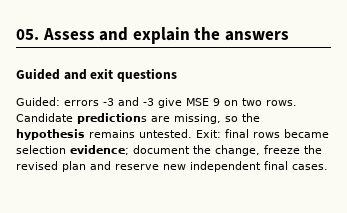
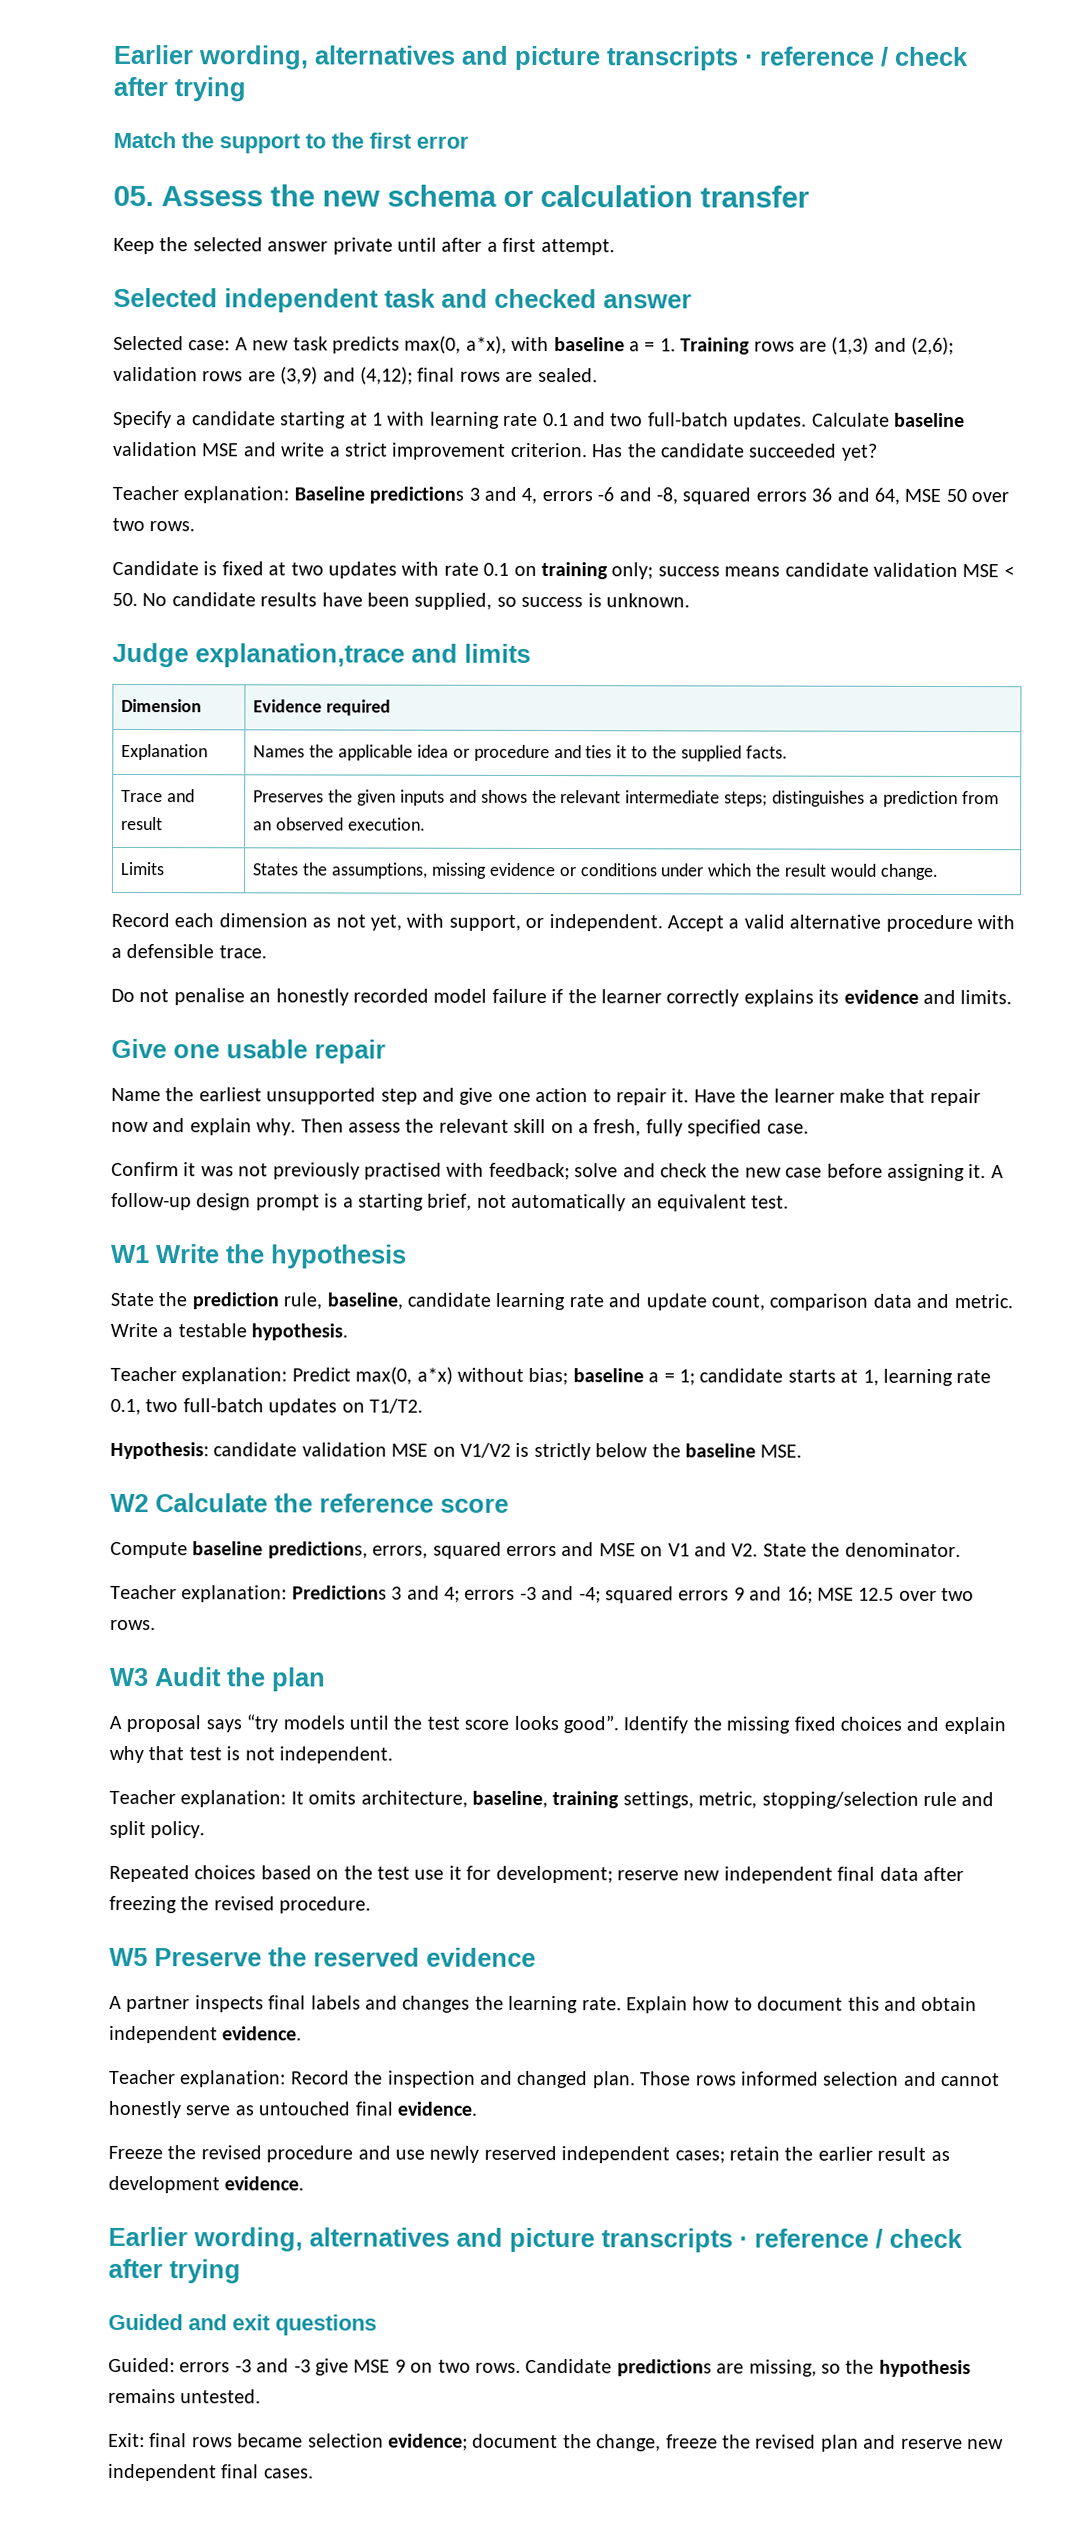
[16,27,289,44] 05. Assess and explain the answers -> [113,44,968,71] [113,76,246,102] [113,131,469,154] [113,184,810,208] [113,237,615,256] [113,287,692,313] [113,335,955,356] [113,366,598,385] [113,410,965,430] [112,441,878,461] [112,485,1010,505] [112,517,196,532] [112,560,1015,580] [112,592,690,610] [112,642,531,668] [121,698,203,713] [253,699,392,716] [121,743,209,761] [253,744,788,762] [121,789,196,803] [121,816,164,831] [253,789,999,808] [253,817,427,831] [120,861,165,876] [252,862,938,880] [111,912,1015,933] [111,943,267,959] [111,988,1013,1007] [111,1038,386,1064] [111,1087,981,1107] [111,1118,809,1137] [111,1161,1004,1182] [111,1192,790,1212] [111,1244,407,1269] [110,1292,1013,1311] [110,1322,349,1341] [110,1366,992,1387] [110,1398,423,1416] [110,1441,803,1461] [110,1493,509,1513] [110,1541,961,1559] [110,1584,975,1604] [110,1619,156,1631] [109,1667,326,1692] [109,1714,1006,1735] [109,1745,393,1764] [109,1789,995,1809] [109,1820,206,1839] [109,1864,964,1884] [109,1895,372,1914] [109,1947,536,1967] [109,1995,978,2014] [109,2025,303,2044] [109,2069,1001,2089] [108,2100,477,2119] [108,2145,950,2164] [108,2175,305,2194] [108,2226,963,2253] [108,2258,241,2284] Earlier wording, alternatives and picture transcripts · reference / check after trying // Match the support to the first error // 05. Assess the new schema or calculation transfer // Keep the selected answer private until after a first attempt. // Selected independent task and checked answer // Selected case: A new task predicts max(0, a*x), with baseline a = 1. Training rows are (1,3) and (2,6); validation rows are (3,9) and (4,12); final rows are sealed. // Specify a candidate starting at 1 with learning rate 0.1 and two full-batch updates. Calculate baseline validation MSE and write a strict improvement criterion. Has the candidate succeeded yet? // Teacher explanation: Baseline predictions 3 and 4, errors -6 and -8, squared errors 36 and 64, MSE 50 over two rows. // Candidate is fixed at two updates with rate 0.1 on training only; success means candidate validation MSE < 50. No candidate results have been supplied, so success is unknown. // Judge explanation,trace and limits // Dimension | Evidence required // Explanation | Names the applicable idea or procedure and ties it to the supplied facts. // Trace and result | Preserves the given inputs and shows the relevant intermediate steps; distinguishes a prediction from an observed execution. // Limits | States the assumptions, missing evidence or conditions under which the result would change. // Record each dimension as not yet, with support, or independent. Accept a valid alternative procedure with a defensible trace. // Do not penalise an honestly recorded model failure if the learner correctly explains its evidence and limits. // Give one usable repair // Name the earliest unsupported step and give one action to repair it. Have the learner make that repair now and explain why. Then assess the relevant skill on a fresh, fully specified case. // Confirm it was not previously practised with feedback; solve and check the new case before assigning it. A follow-up design prompt is a starting brief, not automatically an equivalent test. // W1 Write the hypothesis // State the prediction rule, baseline, candidate learning rate and update count, comparison data and metric. Write a testable hypothesis. // Teacher explanation: Predict max(0, a*x) without bias; baseline a = 1; candidate starts at 1, learning rate 0.1, two full-batch updates on T1/T2. // Hypothesis: candidate validation MSE on V1/V2 is strictly below the baseline MSE. // W2 Calculate the reference score // Compute baseline predictions, errors, squared errors and MSE on V1 and V2. State the denominator. // Teacher explanation: Predictions 3 and 4; errors -3 and -4; squared errors 9 and 16; MSE 12.5 over two rows. // W3 Audit the plan // A proposal says “try models until the test score looks good”. Identify the missing fixed choices and explain why that test is not independent. // Teacher explanation: It omits architecture, baseline, training settings, metric, stopping/selection rule and split policy. // Repeated choices based on the test use it for development; reserve new independent final data after freezing the revised procedure. // W5 Preserve the reserved evidence // A partner inspects final labels and changes the learning rate. Explain how to document this and obtain independent evidence. // Teacher explanation: Record the inspection and changed plan. Those rows informed selection and cannot honestly serve as untouched final evidence. // Freeze the revised procedure and use newly reserved independent cases; retain the earlier result as development evidence. // Earlier wording, alternatives and picture transcripts · reference / check after trying
(192, 133) none -> (262, 2396) //

